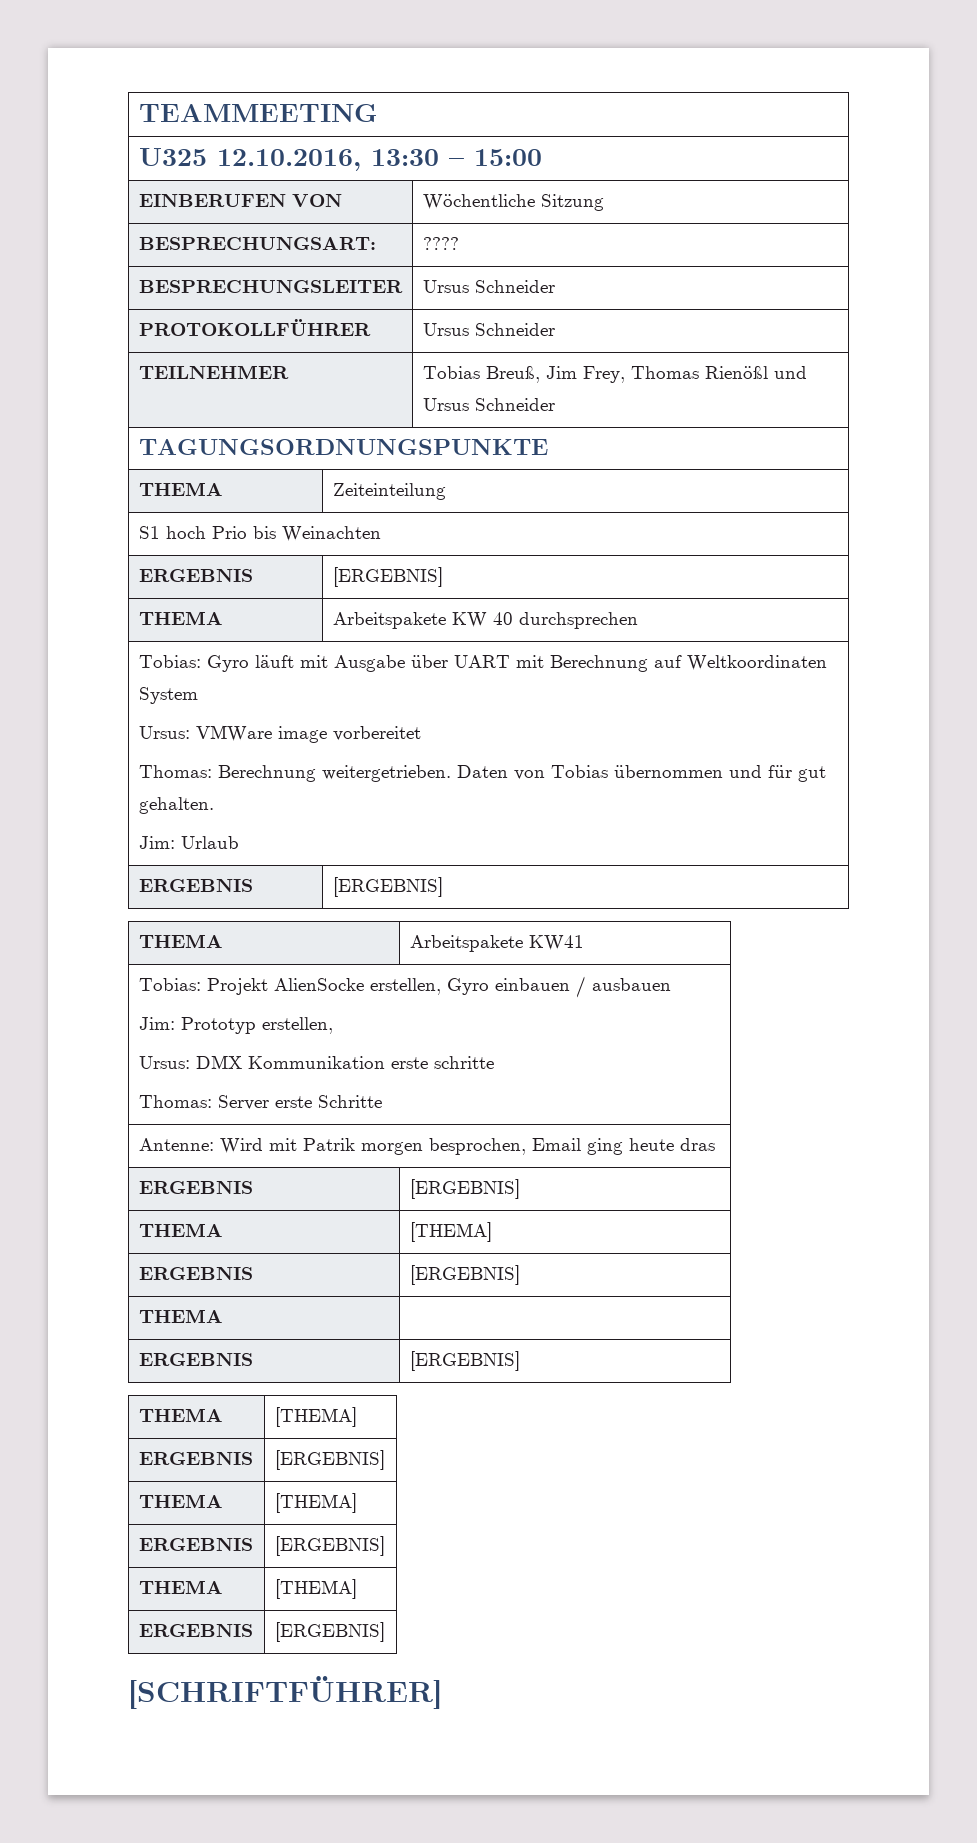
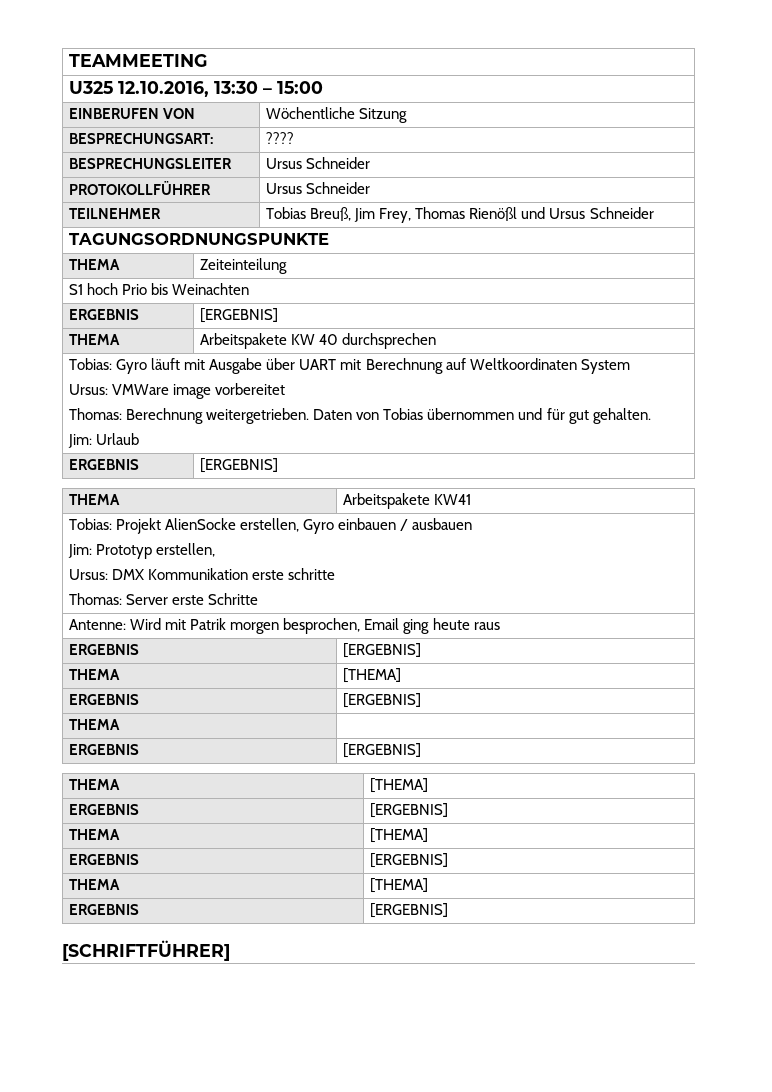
[679,1138,715,1151] dras -> [473,622,500,630] raus

